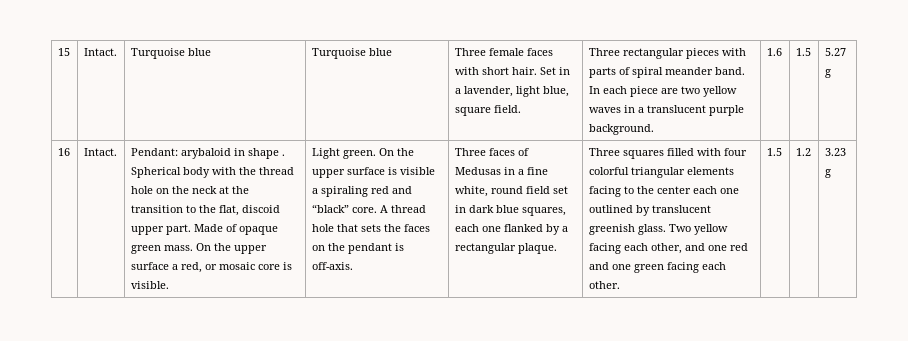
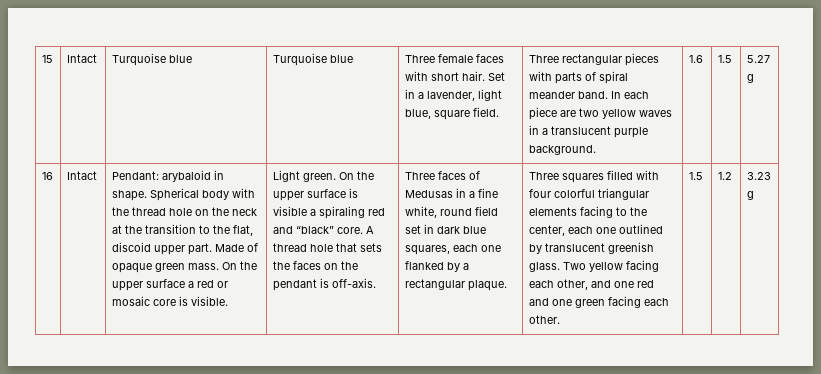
[83,48,117,56] Intact. -> [66,54,97,63] Intact
[83,148,117,156] Intact. -> [66,171,97,180] Intact
[247,148,285,159] shape . -> [111,190,147,201] shape.
[180,262,202,273] red, -> [196,280,214,288] red
[656,186,691,194] center -> [528,225,565,236] center,

